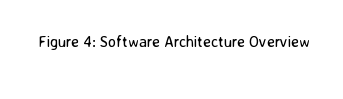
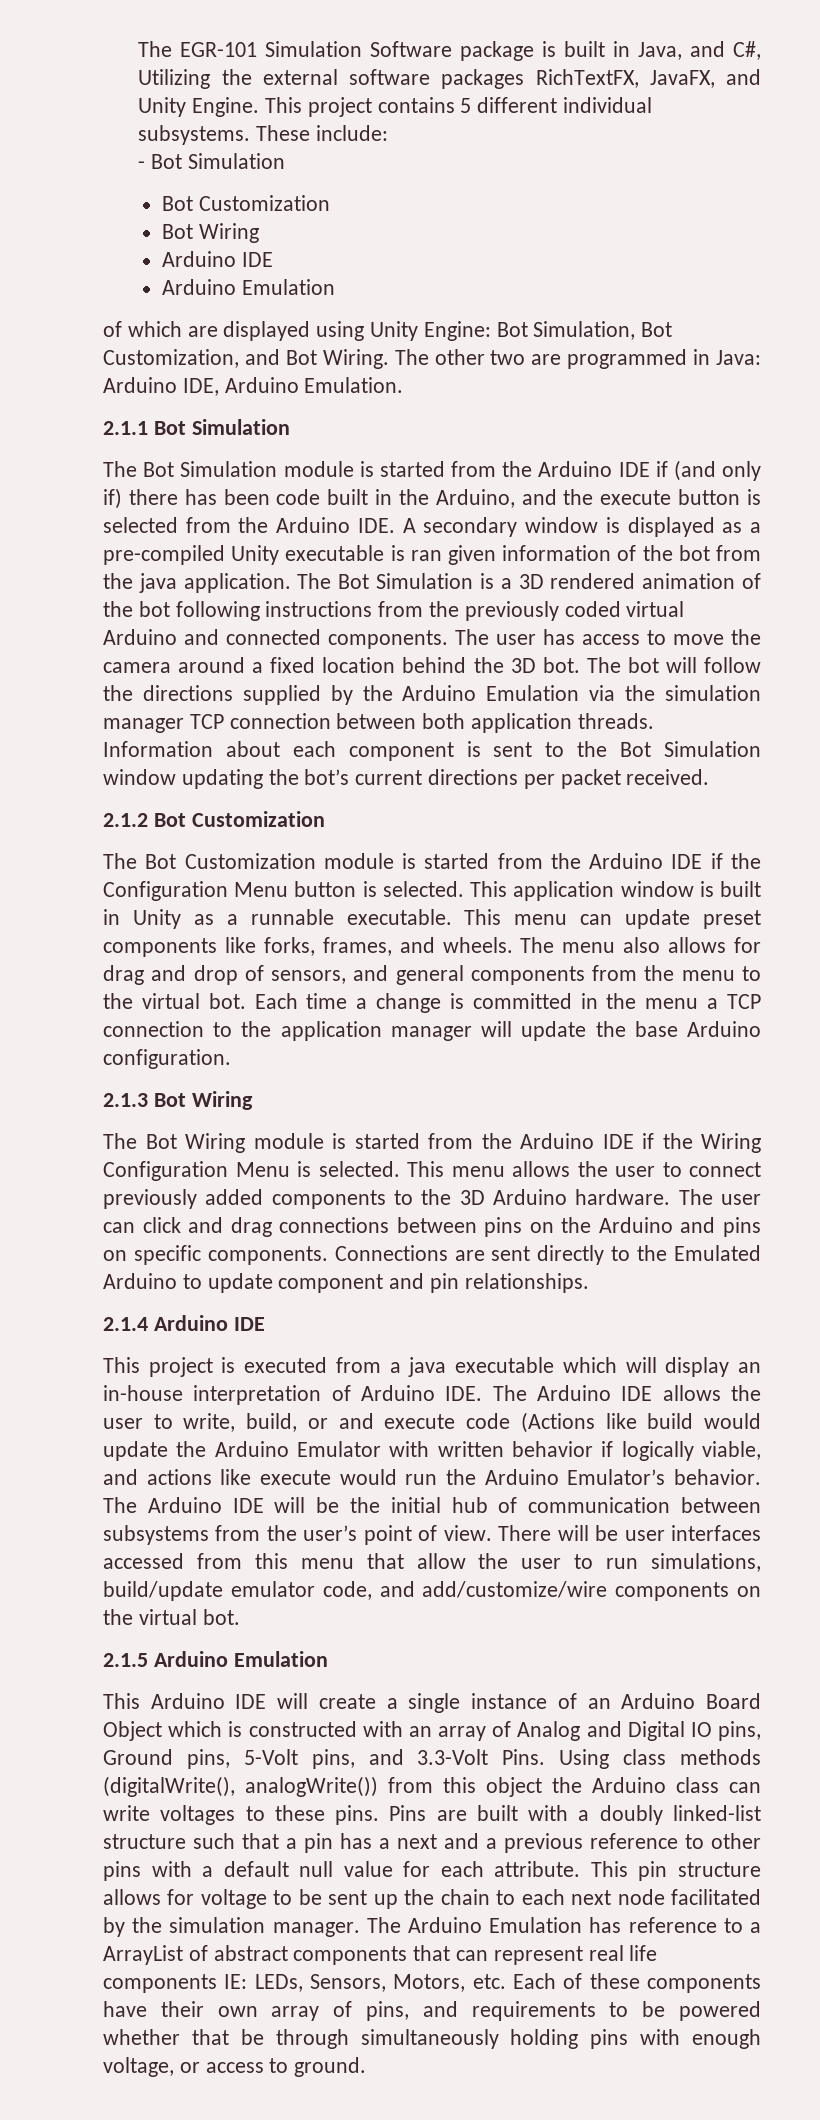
[37,35,311,50] Figure 4: Software Architecture Overview -> [138,41,761,61] [138,69,761,89] [138,97,652,117] [138,125,388,145] [138,153,285,169] [161,195,330,211] [161,223,259,243] [161,251,273,267] [161,279,335,295] [103,321,673,341] [103,349,761,369] [103,377,404,396] [103,419,290,435] [103,460,761,481] [103,488,761,509] [103,517,762,537] [103,545,762,565] [103,573,761,593] [103,601,685,621] [103,629,761,649] [103,657,762,673] [103,685,762,705] [103,713,654,733] [103,741,762,761] [103,769,710,789] [103,811,325,827] [103,853,761,869] [103,881,761,901] [103,909,761,929] [103,937,761,957] [103,965,761,985] [103,993,761,1013] [103,1021,761,1041] [103,1049,231,1069] [103,1091,253,1110] [103,1133,761,1153] [103,1161,761,1181] [103,1189,761,1209] [103,1217,761,1237] [103,1245,762,1265] [103,1273,589,1293] [103,1315,265,1331] [103,1357,762,1377] [103,1385,761,1405] [103,1412,762,1433] [103,1441,761,1461] [103,1469,761,1485] [103,1497,761,1513] [103,1525,761,1545] [103,1553,761,1572] [103,1581,761,1601] [103,1609,240,1625] [103,1651,328,1667] [103,1693,762,1713] [103,1721,761,1741] [103,1749,762,1769] [103,1776,761,1797] [103,1805,761,1825] [103,1833,761,1853] [103,1861,761,1881] [103,1889,761,1909] [103,1917,761,1937] [103,1945,658,1965] [103,1973,761,1993] [103,2001,761,2021] [103,2029,761,2049] [103,2057,367,2077] The EGR-101 Simulation Software package is built in Java, and C#, Utilizing the external software packages RichTextFX, JavaFX, and Unity Engine. This project contains 5 different individual subsystems. These include: // - Bot Simulation // Bot Customization // Bot Wiring // Arduino IDE // Arduino Emulation // of which are displayed using Unity Engine: Bot Simulation, Bot Customization, and Bot Wiring. The other two are programmed in Java: Arduino IDE, Arduino Emulation. // 2.1.1 Bot Simulation // The Bot Simulation module is started from the Arduino IDE if (and only if) there has been code built in the Arduino, and the execute button is selected from the Arduino IDE. A secondary window is displayed as a pre-compiled Unity executable is ran given information of the bot from the java application. The Bot Simulation is a 3D rendered animation of the bot following instructions from the previously coded virtual Arduino and connected components. The user has access to move the camera around a fixed location behind the 3D bot. The bot will follow the directions supplied by the Arduino Emulation via the simulation manager TCP connection between both application threads. Information about each component is sent to the Bot Simulation window updating the bot’s current directions per packet received. // 2.1.2 Bot Customization // The Bot Customization module is started from the Arduino IDE if the Configuration Menu button is selected. This application window is built in Unity as a runnable executable. This menu can update preset components like forks, frames, and wheels. The menu also allows for drag and drop of sensors, and general components from the menu to the virtual bot. Each time a change is committed in the menu a TCP connection to the application manager will update the base Arduino configuration. // 2.1.3 Bot Wiring // The Bot Wiring module is started from the Arduino IDE if the Wiring Configuration Menu is selected. This menu allows the user to connect previously added components to the 3D Arduino hardware. The user can click and drag connections between pins on the Arduino and pins on specific components. Connections are sent directly to the Emulated Arduino to update component and pin relationships. // 2.1.4 Arduino IDE // This project is executed from a java executable which will display an in-house interpretation of Arduino IDE. The Arduino IDE allows the user to write, build, or and execute code (Actions like build would update the Arduino Emulator with written behavior if logically viable, and actions like execute would run the Arduino Emulator’s behavior. The Arduino IDE will be the initial hub of communication between subsystems from the user’s point of view. There will be user interfaces accessed from this menu that allow the user to run simulations, build/update emulator code, and add/customize/wire components on the virtual bot. // 2.1.5 Arduino Emulation // This Arduino IDE will create a single instance of an Arduino Board Object which is constructed with an array of Analog and Digital IO pins, Ground pins, 5-Volt pins, and 3.3-Volt Pins. Using class methods (digitalWrite(), analogWrite()) from this object the Arduino class can write voltages to these pins. Pins are built with a doubly linked-list structure such that a pin has a next and a previous reference to other pins with a default null value for each attribute. This pin structure allows for voltage to be sent up the chain to each next node facilitated by the simulation manager. The Arduino Emulation has reference to a ArrayList of abstract components that can represent real life components IE: LEDs, Sensors, Motors, etc. Each of these components have their own array of pins, and requirements to be powered whether that be through simultaneously holding pins with enough voltage, or access to ground.

